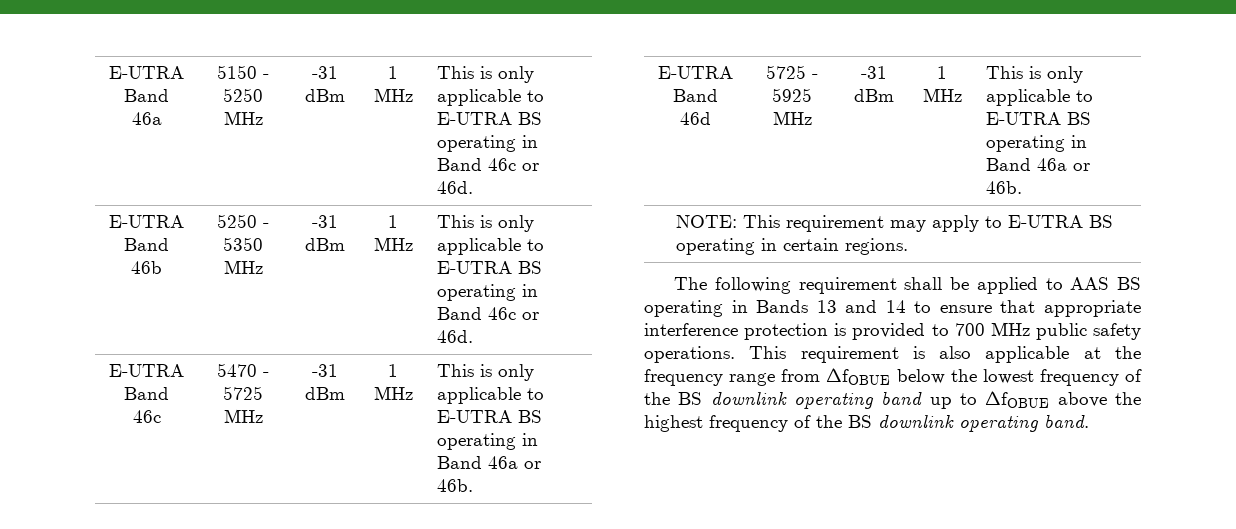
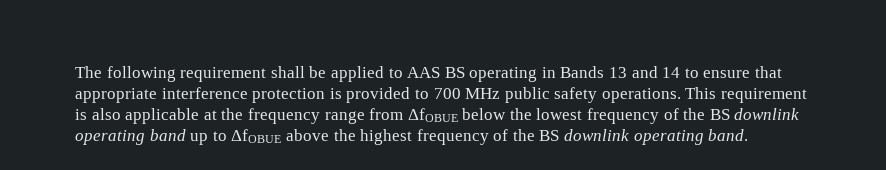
[109,66,184,79] [124,89,169,102] [131,112,162,125] [217,65,269,79] [223,88,263,102] [223,111,263,125] [311,66,338,79] [304,89,345,102] [388,66,398,79] [373,88,413,102] [437,66,535,83] [437,89,545,106] [437,112,543,125] [437,135,539,152] [437,158,540,171] [437,181,474,194] [109,215,184,228] [124,238,169,251] [131,261,162,274] [217,214,269,228] [223,237,263,251] [223,260,263,274] [311,215,338,228] [304,238,345,251] [388,215,398,228] [373,237,413,251] [437,215,535,232] [437,238,545,255] [437,261,543,274] [437,284,539,301] [437,307,540,320] [437,330,474,343] [109,364,184,377] [124,387,169,400] [132,410,161,423] [217,363,269,377] [223,386,263,400] [223,409,263,423] [311,364,338,377] [304,387,345,400] [388,364,398,377] [373,386,413,400] [437,364,535,381] [437,387,545,404] [437,410,543,423] [437,433,539,450] [437,456,542,469] [437,479,474,492] [658,66,733,79] [673,89,718,102] [680,112,711,125] [766,65,818,79] [772,88,812,102] [772,111,812,125] [860,66,887,79] [853,89,894,102] [937,66,947,79] [922,88,962,102] [986,66,1084,83] [986,89,1094,106] [986,112,1092,125] [986,135,1088,152] [986,158,1091,171] [986,181,1023,194] [675,215,1113,232] [675,238,908,255] E-UTRA Band 46a | 5150 - 5250 MHz | -31 dBm | 1 MHz | This is only applicable to E-UTRA BS operating in Band 46c or 46d. // E-UTRA Band 46b | 5250 - 5350 MHz | -31 dBm | 1 MHz | This is only applicable to E-UTRA BS operating in Band 46c or 46d. // E-UTRA Band 46c | 5470 - 5725 MHz | -31 dBm | 1 MHz | This is only applicable to E-UTRA BS operating in Band 46a or 46b. // E-UTRA Band 46d | 5725 - 5925 MHz | -31 dBm | 1 MHz | This is only applicable to E-UTRA BS operating in Band 46a or 46b. // NOTE: This requirement may apply to E-UTRA BS operating in certain regions. // -> (75, 72) none

